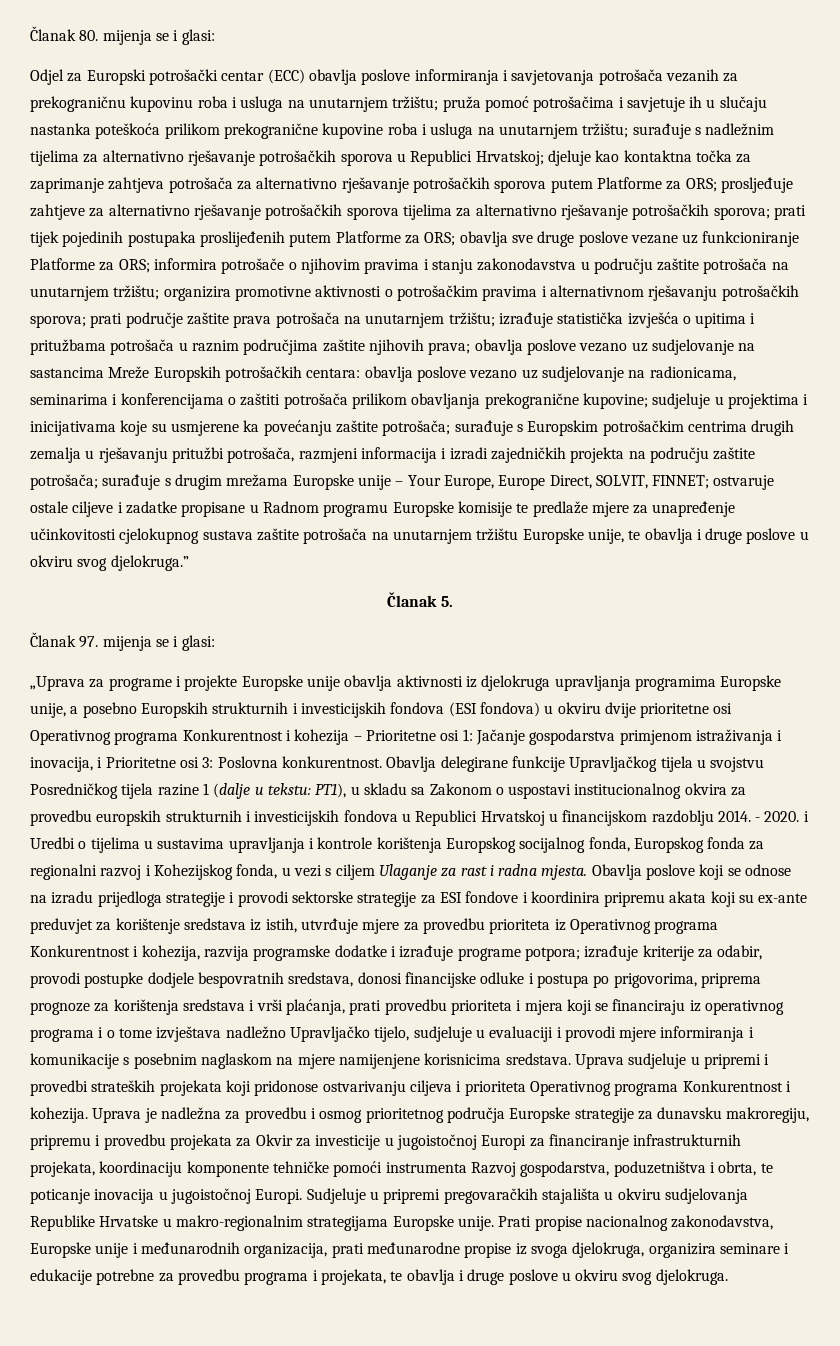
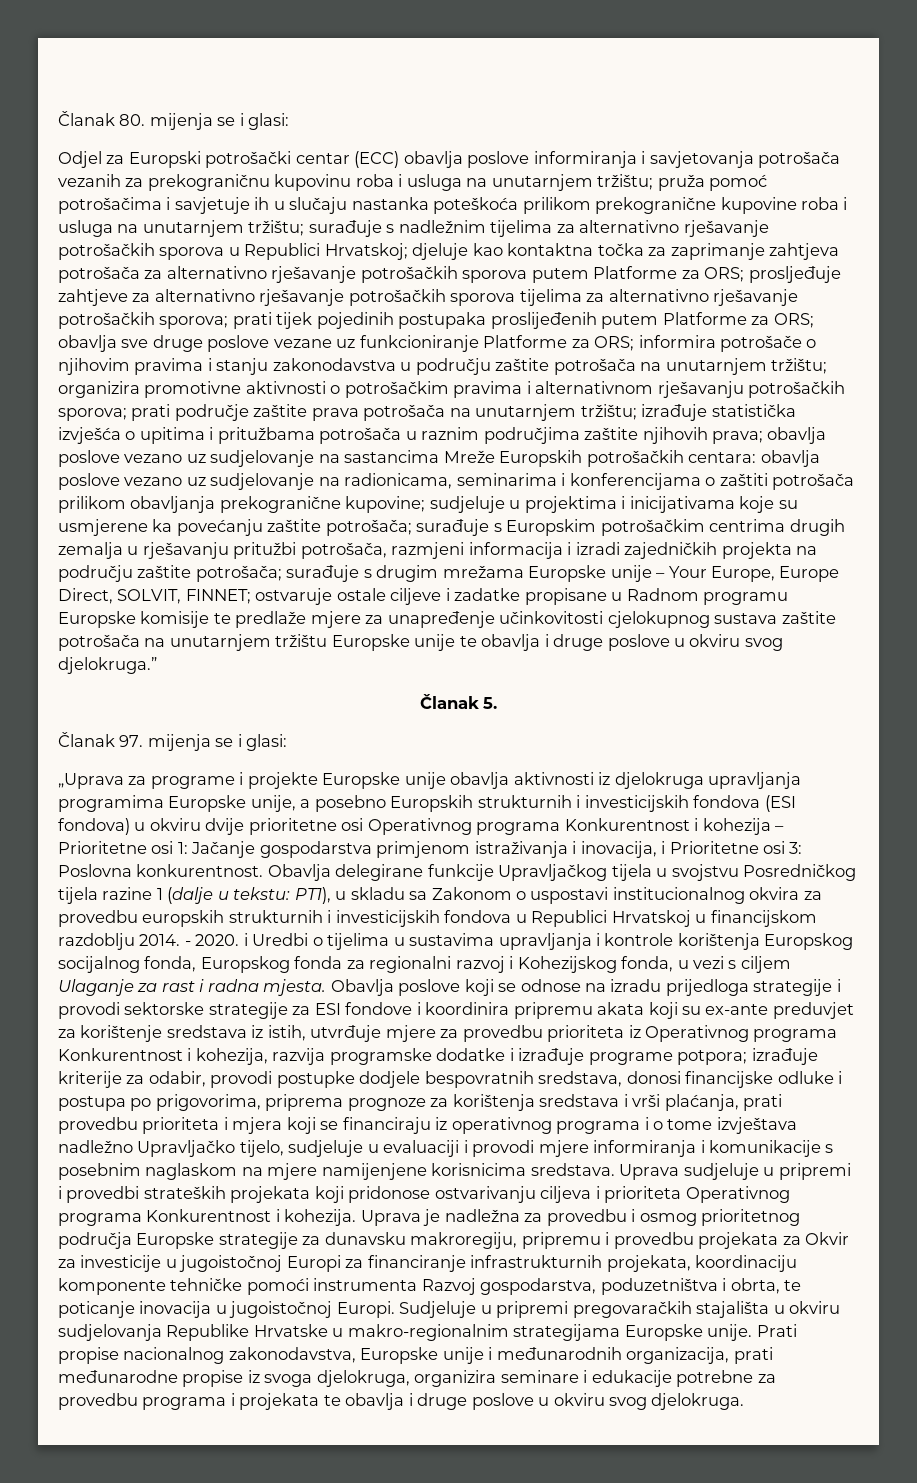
[587,529,624,544] unije, -> [414,634,456,651] unije
[320,1269,386,1285] projekata, -> [239,1393,320,1410] projekata

